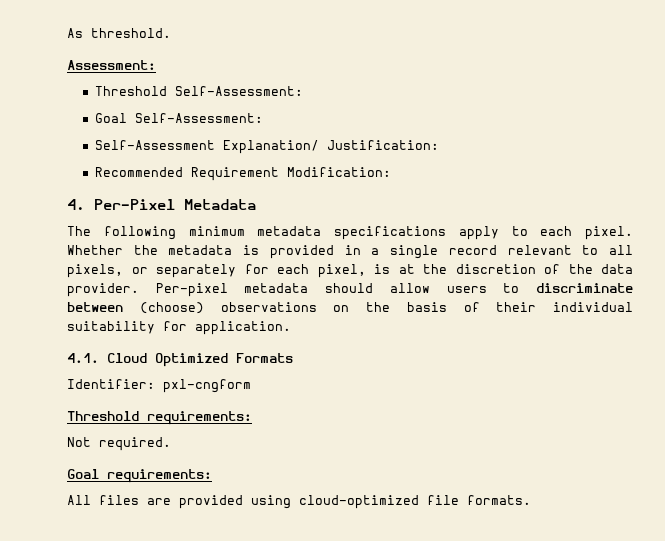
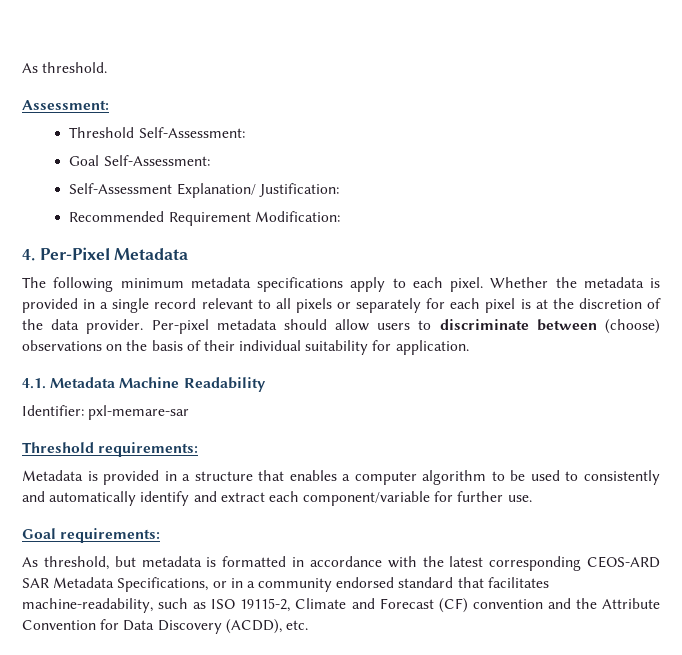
[67,264,123,278] pixels, -> [295,298,332,313] pixels
[317,264,366,278] pixel, -> [485,298,516,313] pixel
[107,353,293,367] Cloud Optimized Formats -> [50,377,266,392] Metadata Machine Readability
[163,379,251,393] pxl-cngform -> [88,405,190,420] pxl-memare-sar
[67,437,171,451] [67,469,212,483] [67,495,531,509] Not required. // Goal requirements: // All files are provided using cloud-optimized file formats. -> [22,470,661,485] [22,491,532,506] [22,528,161,543] [22,556,660,571] [22,577,549,592] [22,598,661,613] [22,619,308,634] Metadata is provided in a structure that enables a computer algorithm to be used to consistently and automatically identify and extract each component/variable for further use. // Goal requirements: // As threshold, but metadata is formatted in accordance with the latest corresponding CEOS-ARD SAR Metadata Specifications, or in a community endorsed standard that facilitates machine-readability, such as ISO 19115-2, Climate and Forecast (CF) convention and the Attribute Convention for Data Discovery (ACDD), etc.

